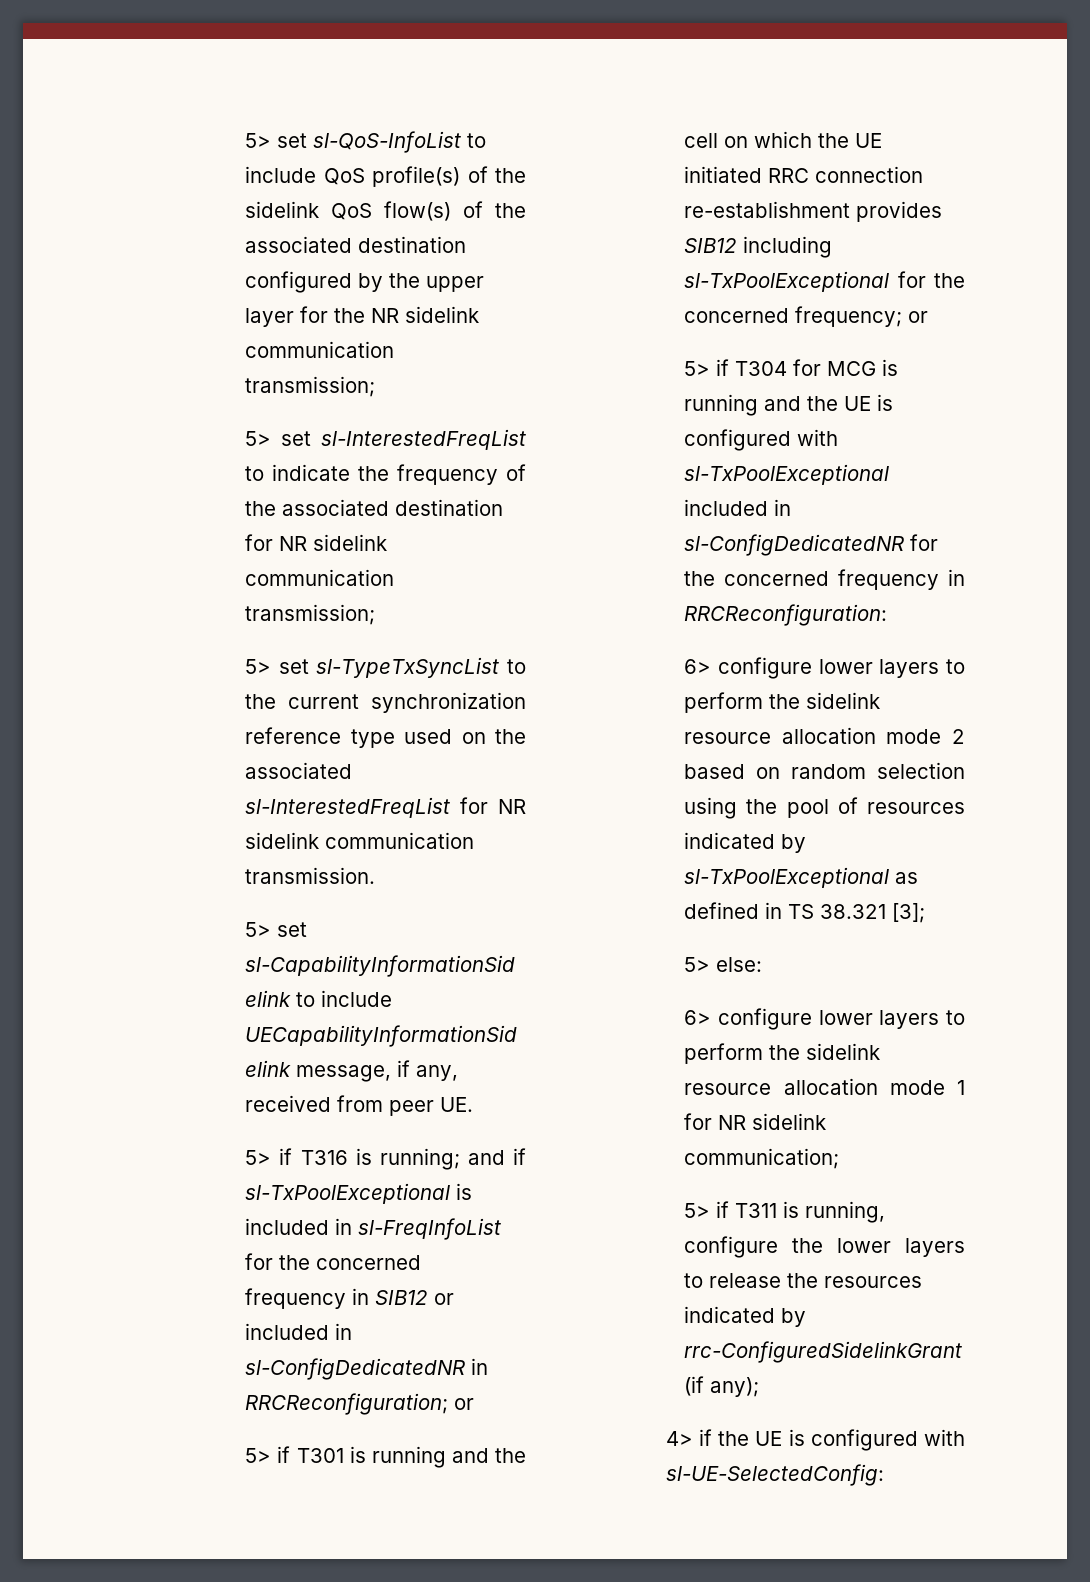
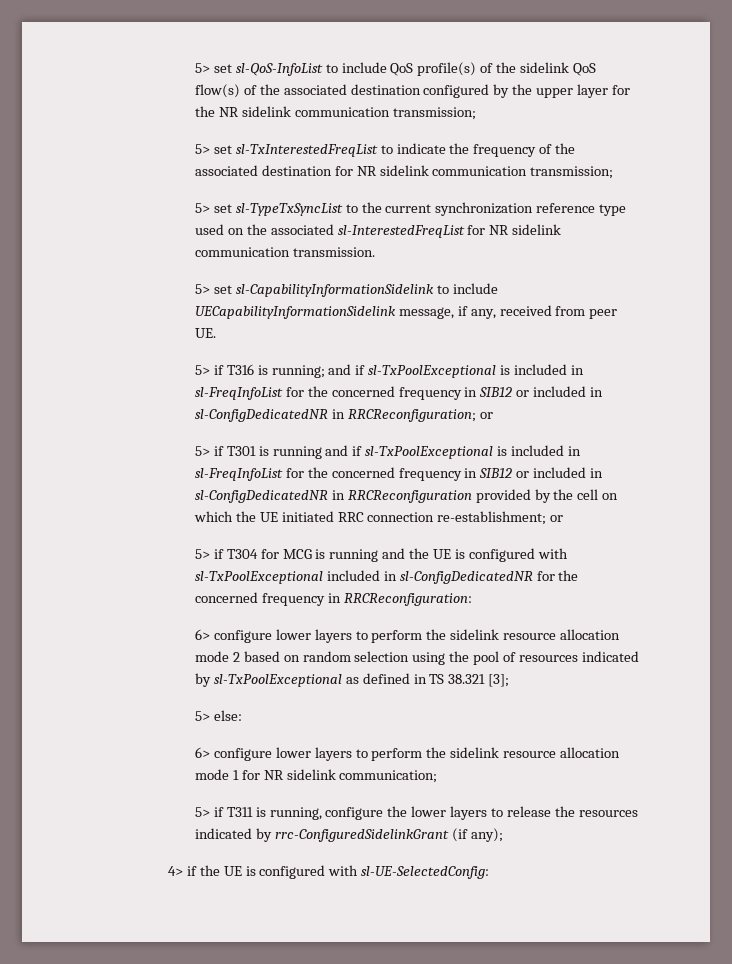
[321,429,526,450] sl-InterestedFreqList -> [235,144,378,157] sl-TxInterestedFreqList
(489, 1455) none -> [352,445,582,459] [194,467,604,481] [194,489,551,503] if sl-TxPoolExceptional is included in sl-FreqInfoList for the concerned frequency in SIB12 or included in sl-ConfigDedicatedNR in RRCReconfiguration provided by
[684,201,943,222] [684,236,833,258] [684,271,965,292] [684,306,903,327] re-establishment provides SIB12 including sl-TxPoolExceptional for the concerned frequency; -> [437,511,547,525] re-establishment;

